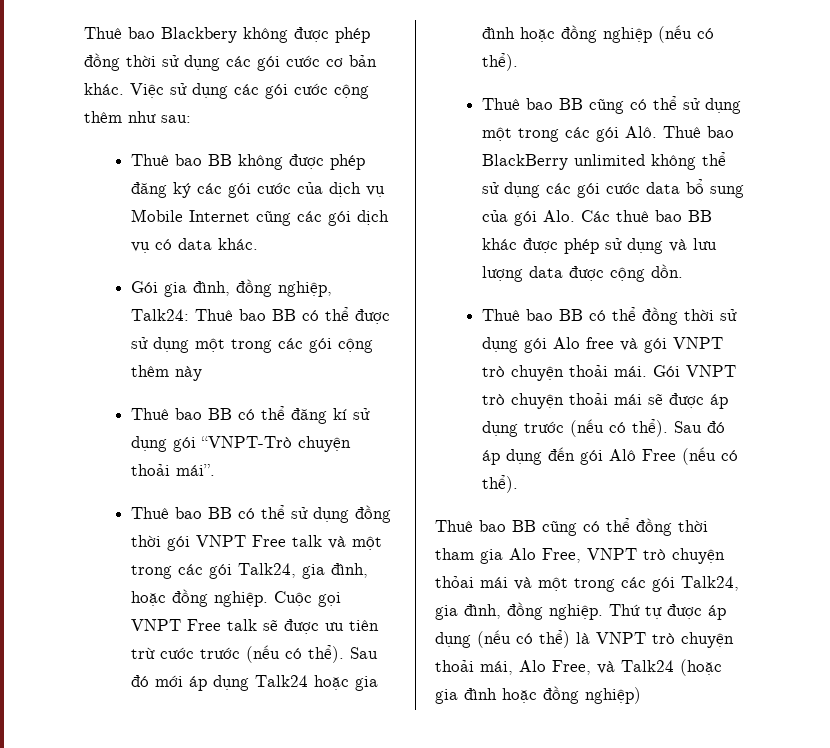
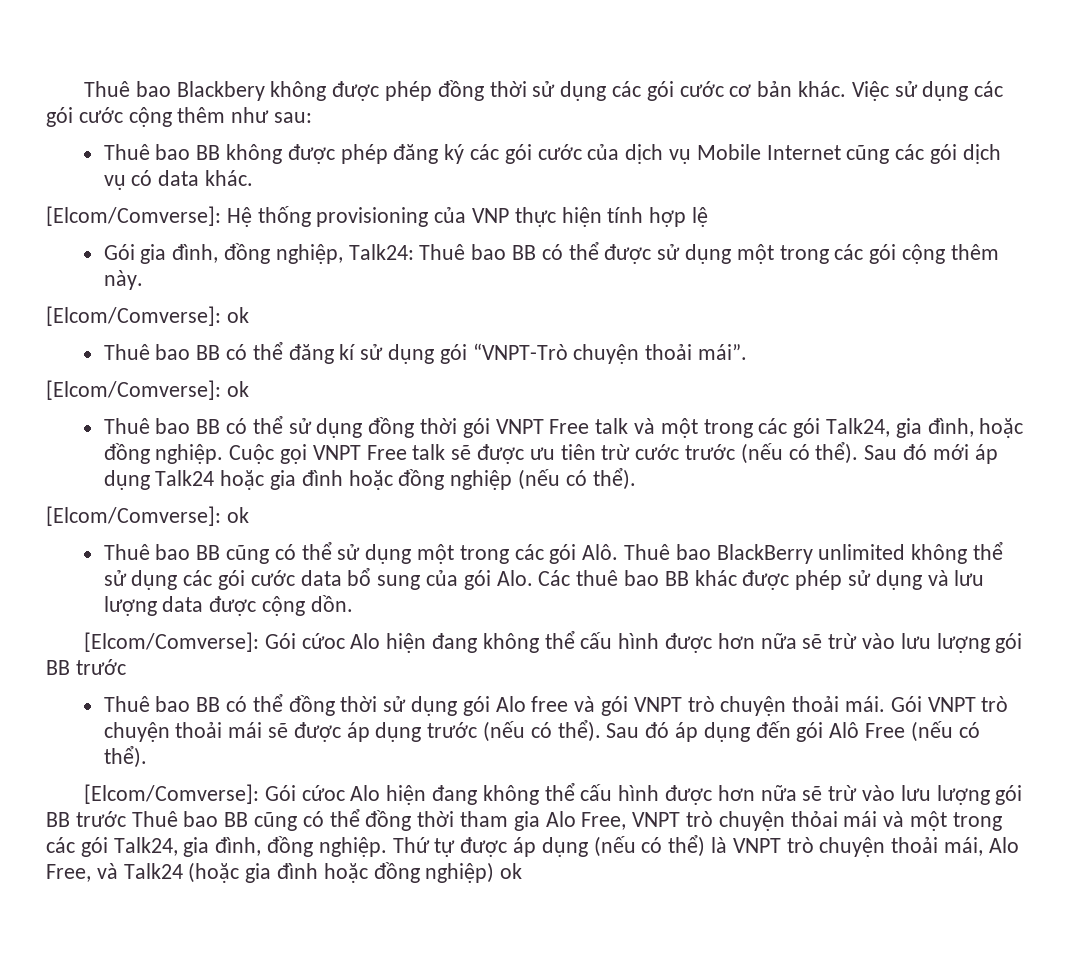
(259, 244) none -> [46,206,709,227] // [Elcom/Comverse]: Hệ thống provisioning của VNP thực hiện tính hợp lệ
[175,366,203,381] này -> [103,270,143,290] [46,306,249,326] này. // [Elcom/Comverse]: ok
(216, 470) none -> [46,380,249,400] // [Elcom/Comverse]: ok
(519, 62) none -> [46,506,249,526] // [Elcom/Comverse]: ok
(684, 271) none -> [83,631,1023,653] [46,659,126,675] // [Elcom/Comverse]: Gói cứoc Alo hiện đang không thể cấu hình được hơn nữa sẽ trừ vào lưu lượng gói BB trước
(519, 484) none -> [83,783,1023,805] [46,811,126,827] [Elcom/Comverse]: Gói cứoc Alo hiện đang không thể cấu hình được hơn nữa sẽ trừ vào lưu lượng gói BB trước
(641, 695) none -> [500,863,523,879] ok

